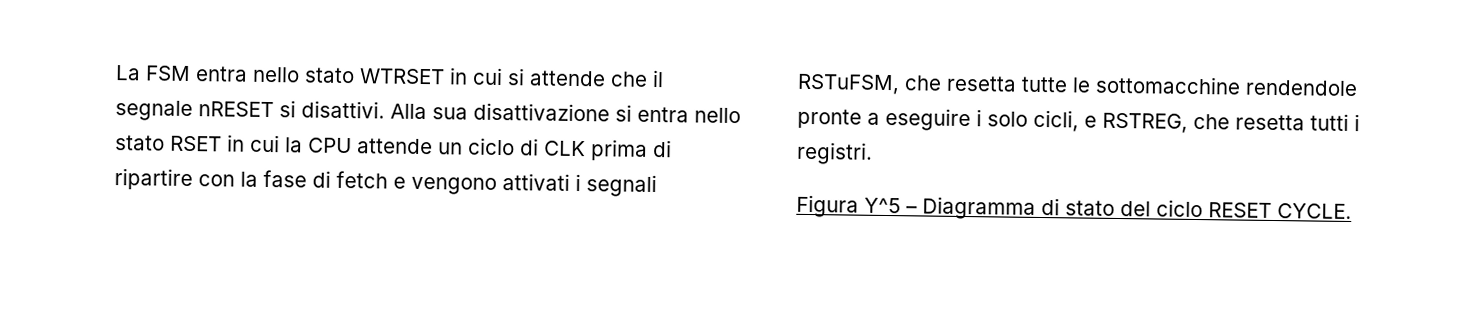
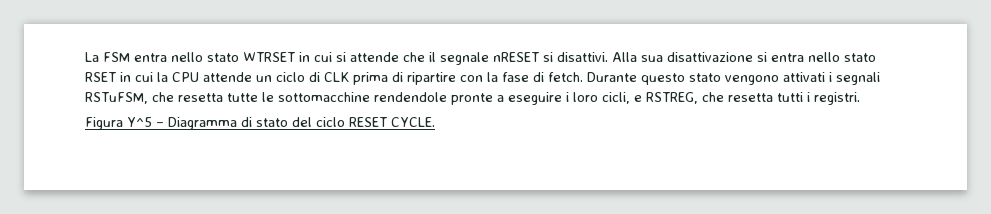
[336,170,406,189] fetch e -> [548,72,721,85] fetch. Durante questo stato
[987,111,1028,127] solo -> [573,92,598,102] loro

